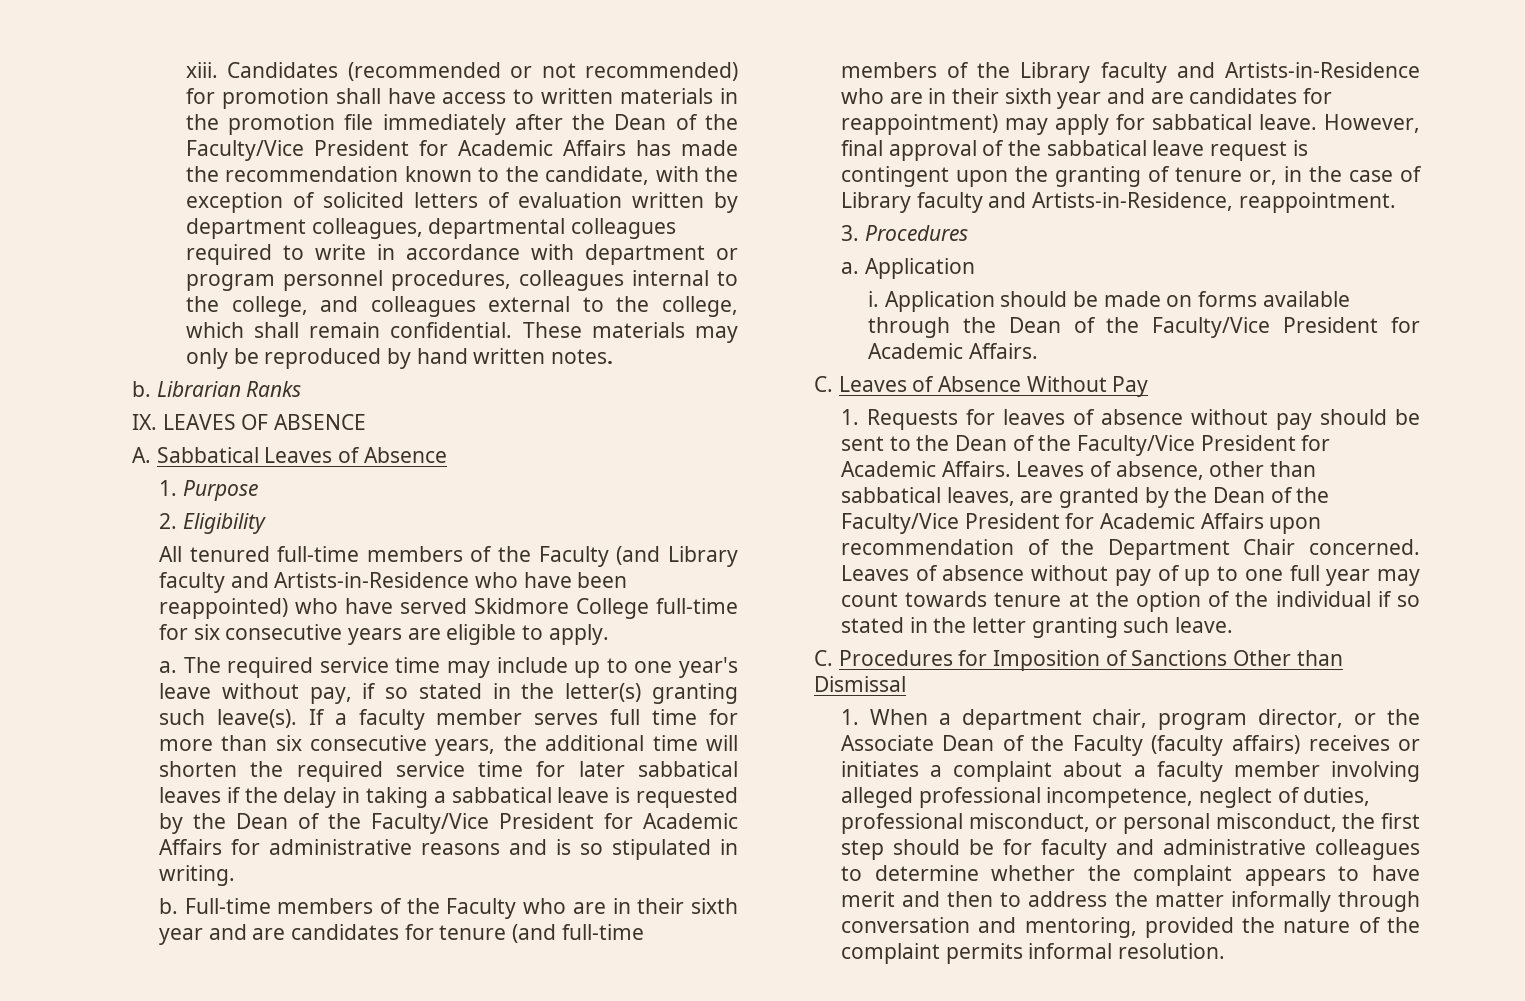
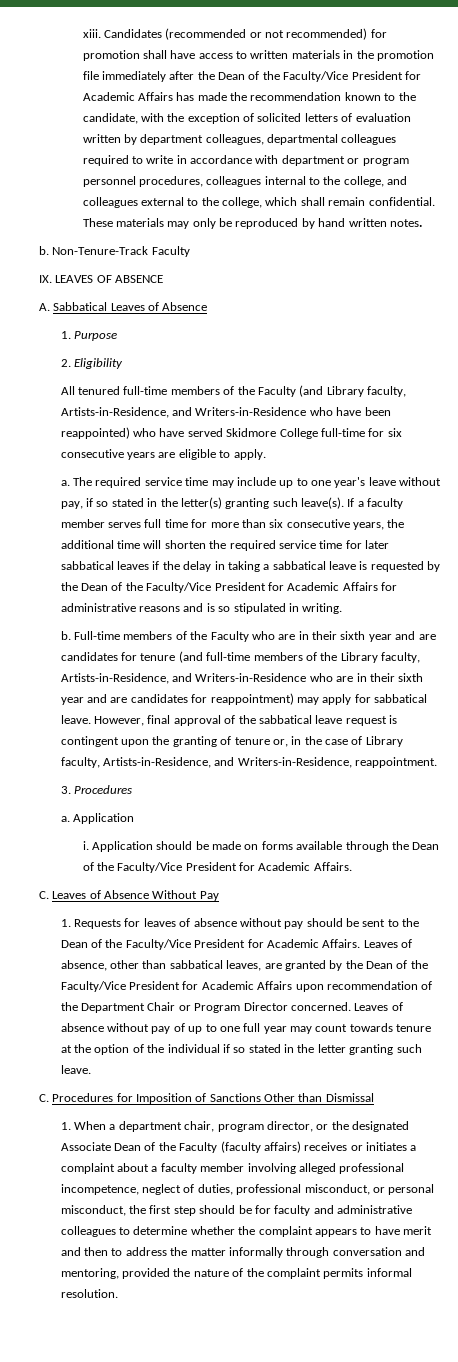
[156,381,302,397] Librarian Ranks -> [52,246,190,257] Non-Tenure-Track Faculty
[158,572,470,593] faculty and Artists-in-Residence -> [367,386,407,397] [60,407,307,418] faculty, Artists-in-Residence, and Writers-in-Residence
[1100,62,1420,83] faculty and Artists-in-Residence -> [381,652,421,663] [60,673,307,684] faculty, Artists-in-Residence, and Writers-in-Residence
[916,192,1233,213] faculty and Artists-in-Residence, -> [60,757,352,768] faculty, Artists-in-Residence, and Writers-in-Residence,
(1296, 547) none -> [178,1002,288,1013] or Program Director
(1420, 717) none -> [352,1121,410,1132] designated

